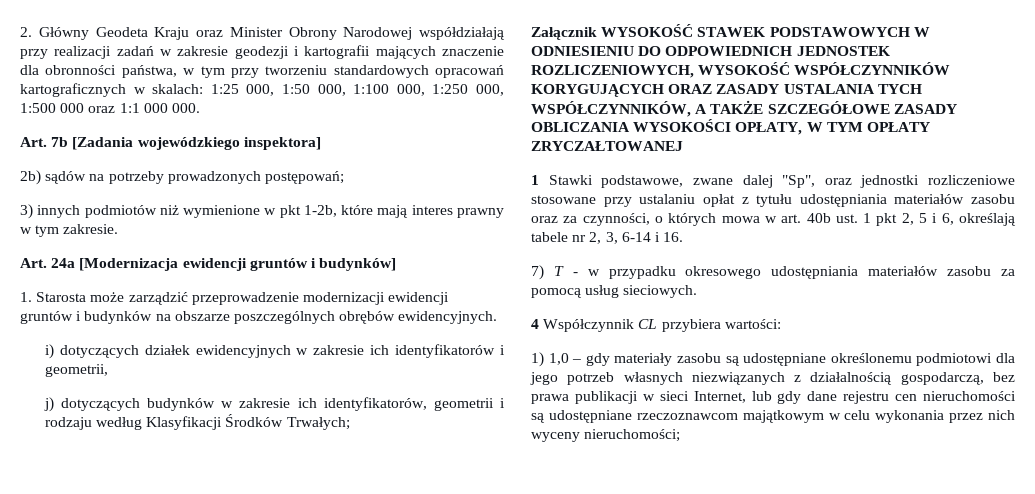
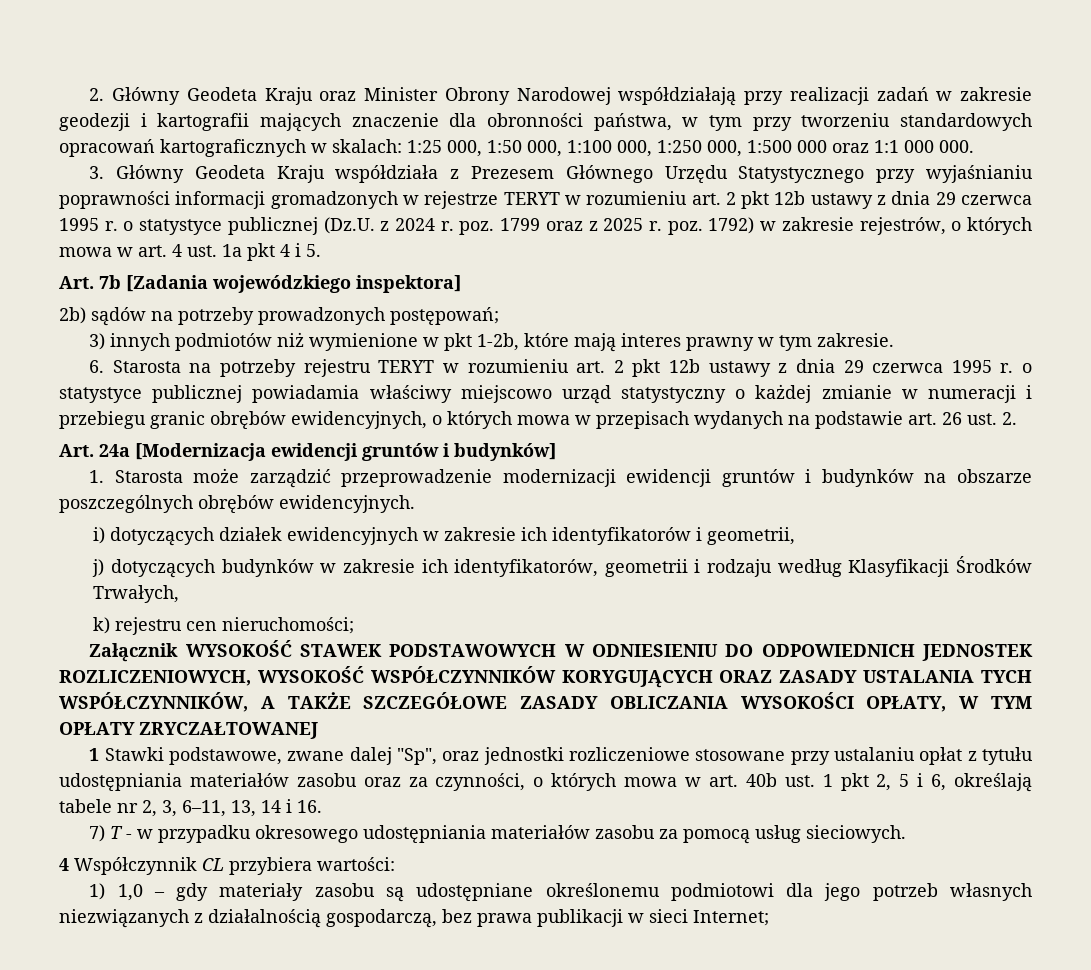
(200, 108) none -> [89,165,1033,183] [59,191,1032,209] [59,217,1032,235] [59,243,321,261] // 3. Główny Geodeta Kraju współdziała z Prezesem Głównego Urzędu Statystycznego przy wyjaśnianiu poprawności informacji gromadzonych w rejestrze TERYT w rozumieniu art. 2 pkt 12b ustawy z dnia 29 czerwca 1995 r. o statystyce publicznej (Dz.U. z 2024 r. poz. 1799 oraz z 2025 r. poz. 1792) w zakresie rejestrów, o których mowa w art. 4 ust. 1a pkt 4 i 5.
(119, 229) none -> [89,359,1033,377] [59,384,1032,404] [59,411,1017,429] // 6. Starosta na potrzeby rejestru TERYT w rozumieniu art. 2 pkt 12b ustawy z dnia 29 czerwca 1995 r. o statystyce publicznej powiadamia właściwy miejscowo urząd statystyczny o każdej zmianie w numeracji i przebiegu granic obrębów ewidencyjnych, o których mowa w przepisach wydanych na podstawie art. 26 ust. 2.
[286,417,350,430] Trwałych; -> [93,585,180,603] [93,617,355,635] Trwałych, // k) rejestru cen nieruchomości;
[621,232,651,242] 6-14 -> [182,800,281,817] 6–11, 13, 14
[693,391,1016,404] [531,410,1015,423] [531,429,681,442] Internet, lub gdy dane rejestru cen nieruchomości są udostępniane rzeczoznawcom majątkowym w celu wykonania przez nich wyceny nieruchomości; -> [693,910,769,926] Internet;

